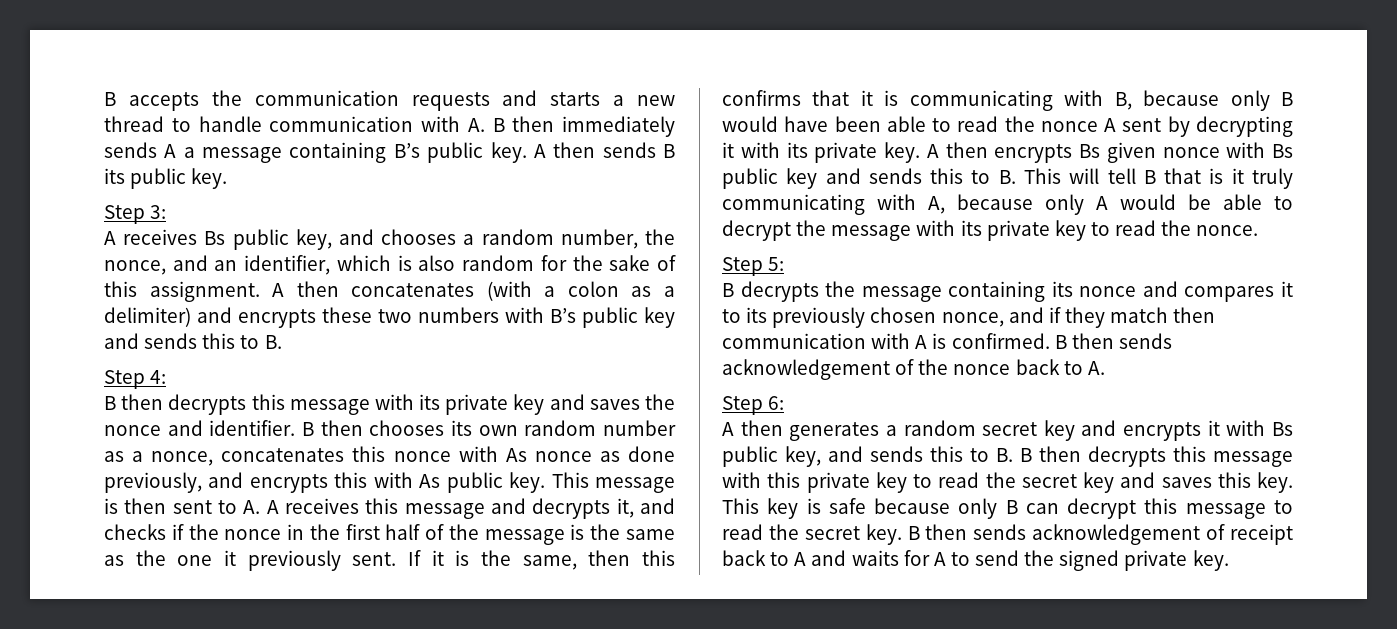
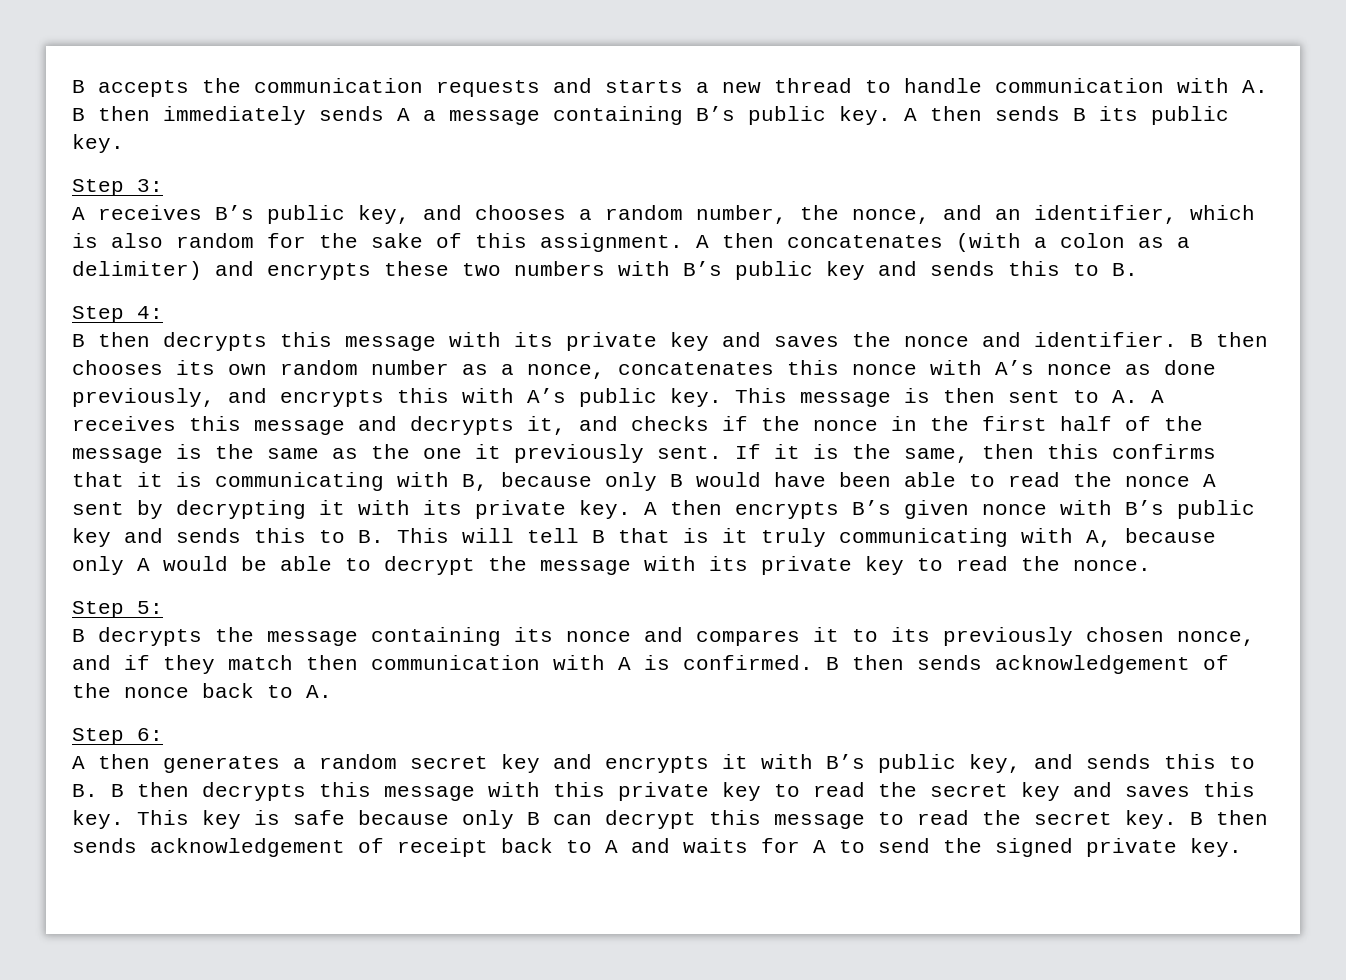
[204,231,226,245] Bs -> [215,205,254,220] B’s
[505,448,527,462] As -> [995,360,1034,375] A’s
[419,474,441,488] As -> [527,388,566,403] A’s
[1079,144,1100,158] Bs -> [852,500,891,515] B’s
[1272,144,1293,158] Bs -> [1125,500,1164,515] B’s
[1272,422,1293,436] Bs -> [826,754,865,769] B’s

